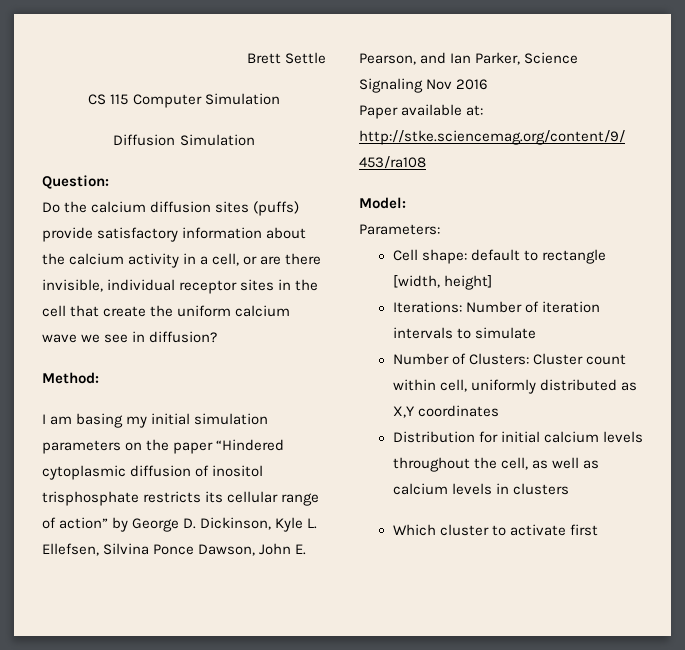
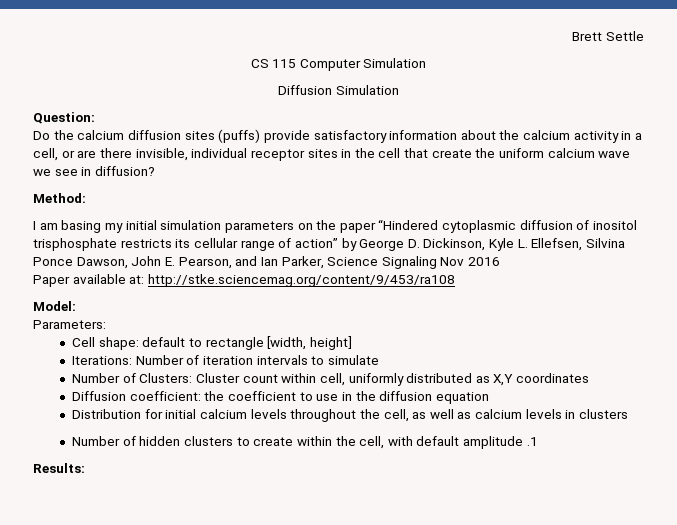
(499, 411) none -> [72,391,489,404] // Diffusion coefficient: the coefficient to use in the diffusion equation
[392,524,598,536] Which cluster to activate first -> [72,436,538,449] [33,463,85,473] Number of hidden clusters to create within the cell, with default amplitude .1 // Results:

